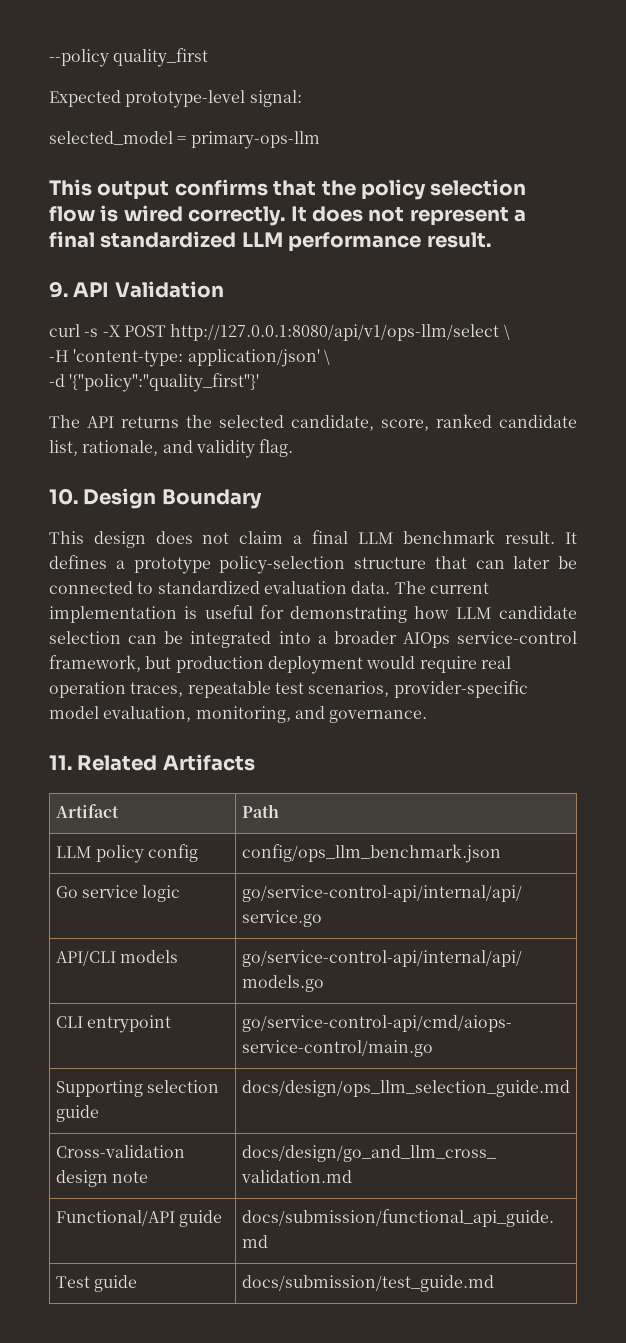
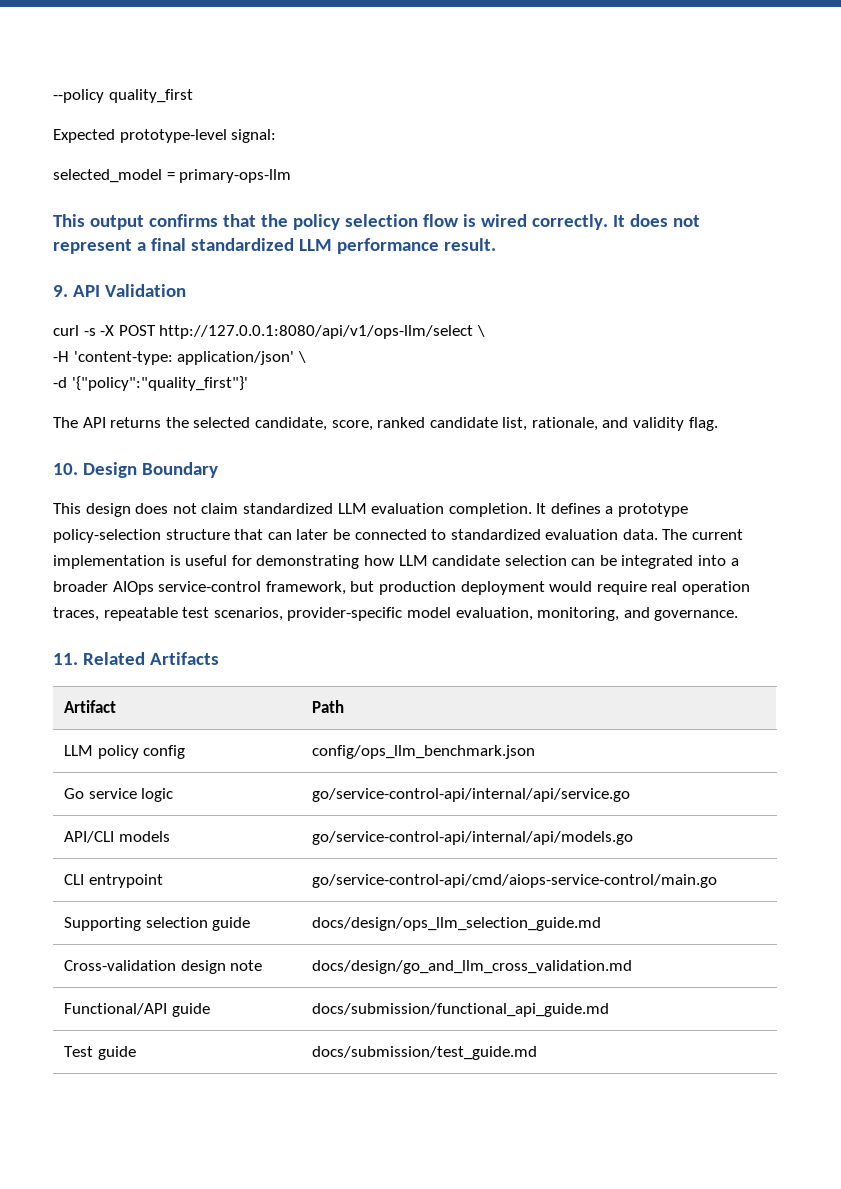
[293,530,556,544] a final LLM benchmark result. -> [242,503,532,517] standardized LLM evaluation completion.

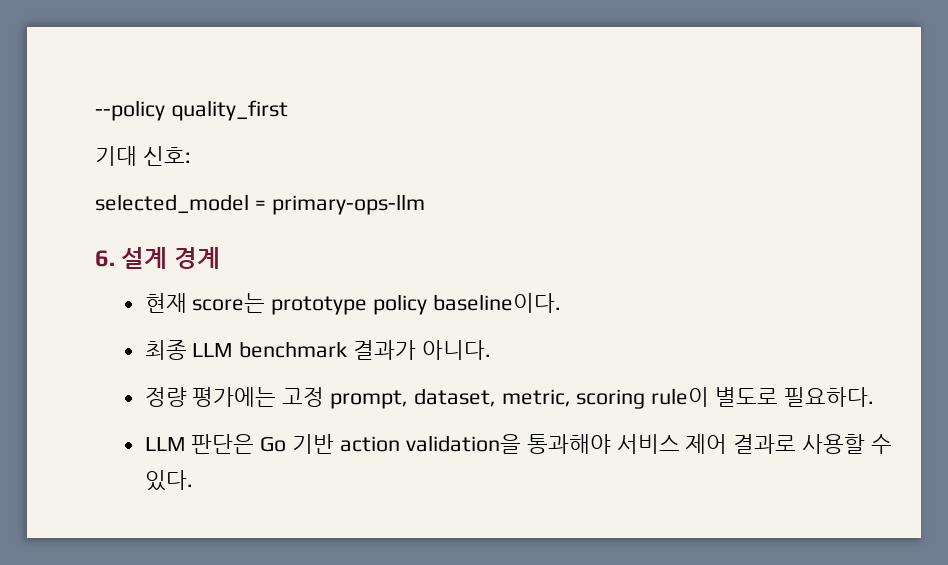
[53,129,277,143] Expected prototype-level signal: -> [95,146,191,166] 기대 신호:
[53,214,700,230] [53,238,496,254] [53,284,186,297] [53,325,485,339] [53,351,306,365] [53,376,248,391] [53,417,718,431] [53,462,218,478] [53,503,689,517] [53,529,744,543] [53,555,739,569] [53,581,750,595] [53,607,739,621] [53,652,219,665] [64,700,117,713] [312,700,345,713] [64,745,186,759] [312,745,536,759] [64,788,174,802] [312,788,631,802] [64,831,170,843] [312,831,634,845] [64,874,163,888] [312,874,718,888] [64,917,251,931] [312,917,602,931] [64,960,263,974] [312,960,633,974] [64,1003,210,1017] [312,1003,610,1017] [64,1046,136,1060] [312,1046,538,1060] This output confirms that the policy selection flow is wired correctly. It does not represent a final standardized LLM performance result. // 9. API Validation // curl -s -X POST http://127.0.0.1:8080/api/v1/ops-llm/select \ // -H 'content-type: application/json' \ // -d '{"policy":"quality_first"}' // The API returns the selected candidate, score, ranked candidate list, rationale, and validity flag. // 10. Design Boundary // This design does not claim standardized LLM evaluation completion. It defines a prototype policy-selection structure that can later be connected to standardized evaluation data. The current implementation is useful for demonstrating how LLM candidate selection can be integrated into a broader AIOps service-control framework, but production deployment would require real operation traces, repeatable test scenarios, provider-specific model evaluation, monitoring, and governance. // 11. Related Artifacts // Artifact | Path // LLM policy config | config/ops_llm_benchmark.json // Go service logic | go/service-control-api/internal/api/service.go // API/CLI models | go/service-control-api/internal/api/models.go // CLI entrypoint | go/service-control-api/cmd/aiops-service-control/main.go // Supporting selection guide | docs/design/ops_llm_selection_guide.md // Cross-validation design note | docs/design/go_and_llm_cross_validation.md // Functional/API guide | docs/submission/functional_api_guide.md // Test guide | docs/submission/test_guide.md -> [95,247,220,269] [144,293,561,315] [144,340,491,360] [144,387,874,409] [144,434,893,454] [144,470,193,491] 6. 설계 경계 // 현재 score는 prototype policy baseline이다. // 최종 LLM benchmark 결과가 아니다. // 정량 평가에는 고정 prompt, dataset, metric, scoring rule이 별도로 필요하다. // LLM 판단은 Go 기반 action validation을 통과해야 서비스 제어 결과로 사용할 수 있다.

